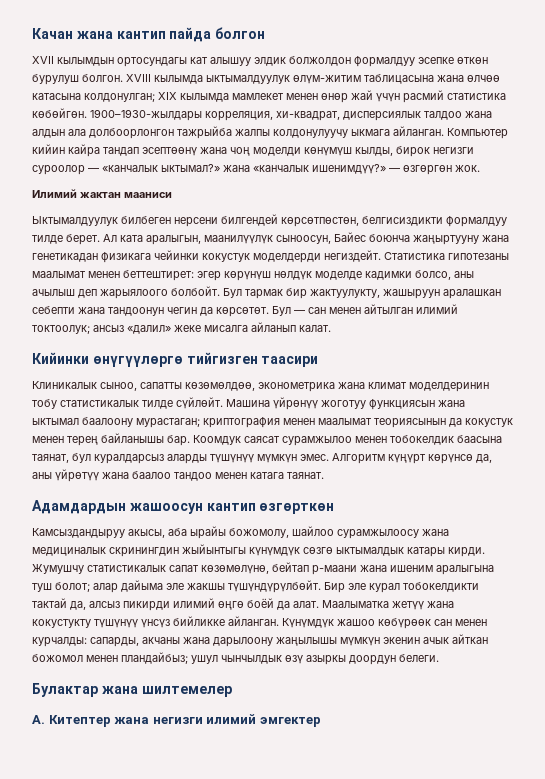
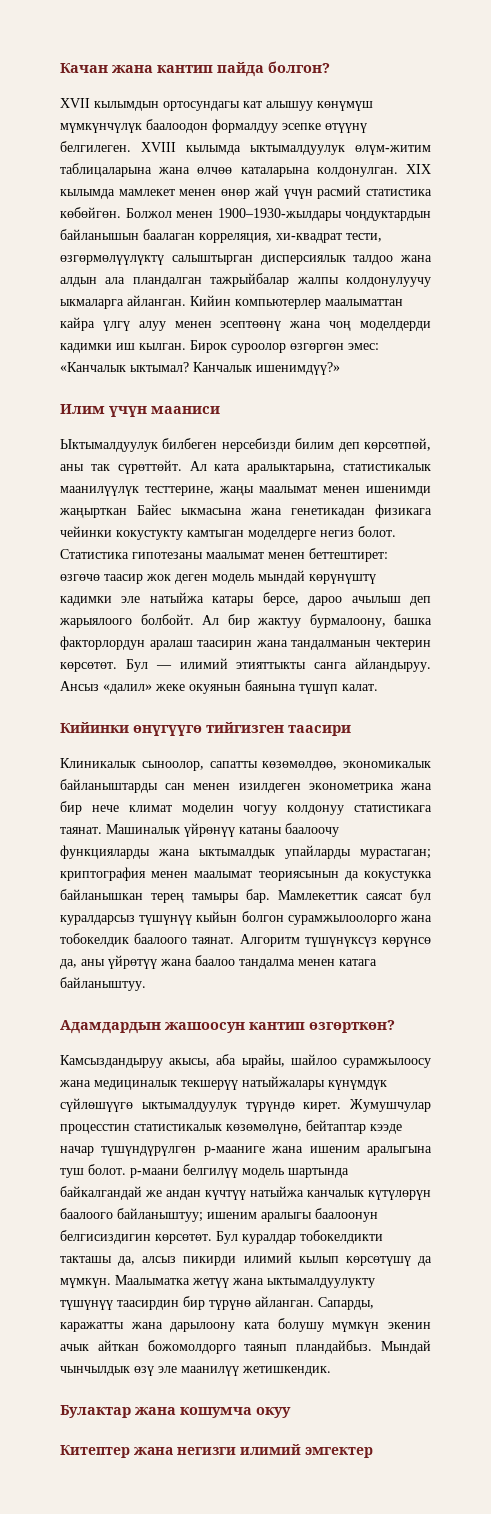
[215,27,266,39] болгон -> [268,61,330,73] болгон?
[254,56,488,67] [32,74,123,85] элдик болжолдон формалдуу эсепке өткөн бурулуш болгон. -> [317,101,373,111] [60,119,367,133] [60,141,131,152] көнүмүш мүмкүнчүлүк баалоодон формалдуу эсепке өтүүнү белгилеген.
[364,74,434,84] таблицасына -> [60,163,152,177] таблицаларына
[32,93,155,102] катасына колдонулган; -> [240,167,398,177] каталарына колдонулган.
[90,109,340,121] 1900–1930-жылдары корреляция, хи-квадрат, -> [125,208,431,221] [60,229,382,243] [60,255,253,265] Болжол менен 1900–1930-жылдары чоңдуктардын байланышын баалаган корреляция, хи-квадрат тести, өзгөрмөлүүлүктү салыштырган
[89,126,508,139] [32,144,474,157] [32,164,480,175] [32,189,172,198] [32,214,507,227] [32,232,509,245] [32,250,381,263] долбоорлонгон тажрыйба жалпы колдонулуучу ыкмага айланган. Компьютер кийин кайра тандап эсептөөнү жана чоң моделди көнүмүш кылды, бирок негизги суроолор — «канчалык ыктымал?» жана «канчалык ишенимдүү?» — өзгөргөн жок. // Илимий жактан мааниси // Ыктымалдуулук билбеген нерсени билгендей көрсөтпөстөн, белгисиздикти формалдуу тилде берет. Ал ката аралыгын, маанилүүлүк сыноосун, Байес боюнча жаңыртууну жана генетикадан физикага чейинки кокустук моделдерди негиздейт. -> [132,273,431,287] [60,295,403,309] [60,317,431,331] [60,340,379,353] [60,362,340,375] [60,404,220,417] [60,438,431,452] [60,460,431,474] [60,486,431,496] [59,504,432,518] [60,526,396,540] пландалган тажрыйбалар жалпы колдонулуучу ыкмаларга айланган. Кийин компьютерлер маалыматтан кайра үлгү алуу менен эсептөөнү жана чоң моделдерди кадимки иш кылган. Бирок суроолор өзгөргөн эмес: «Канчалык ыктымал? Канчалык ишенимдүү?» // Илим үчүн мааниси // Ыктымалдуулук билбеген нерсебизди билим деп көрсөтпөй, аны так сүрөттөйт. Ал ката аралыктарына, статистикалык маанилүүлүк тесттерине, жаңы маалымат менен ишенимди жаңырткан Байес ыкмасына жана генетикадан физикага чейинки кокустукту камтыган моделдерге негиз болот.
[197,270,474,281] [32,286,501,299] [32,304,458,317] [32,322,296,334] эгер көрүнүш нөлдүк моделде кадимки болсо, аны ачылыш деп жарыялоого болбойт. Бул тармак бир жактуулукту, жашыруун аралашкан себепти жана тандоонун чегин да көрсөтөт. Бул — сан менен айтылган илимий токтоолук; ансыз «далил» жеке мисалга айланып -> [60,570,376,584] [60,592,431,606] [59,614,432,628] [60,636,431,650] [60,658,431,672] [60,680,338,694] өзгөчө таасир жок деген модель мындай көрүнүштү кадимки эле натыйжа катары берсе, дароо ачылыш деп жарыялоого болбойт. Ал бир жактуу бурмалоону, башка факторлордун аралаш таасирин жана тандалманын чектерин көрсөтөт. Бул — илимий этияттыкты санга айландыруу. Ансыз «далил» жеке окуянын баянына түшүп
[92,356,183,367] өнүгүүлөргө -> [133,725,202,736] өнүгүүгө
[100,382,137,391] сыноо, -> [141,761,204,771] сыноолор,
[258,382,489,392] [32,397,465,410] [32,417,133,427] эконометрика жана климат моделдеринин тобу статистикалык тилде сүйлөйт. Машина үйрөнүү жоготуу функциясын жана ыктымал баалоону -> [343,761,431,768] [60,779,432,793] [60,801,432,815] [60,823,339,837] [60,845,351,859] экономикалык байланыштарды сан менен изилдеген эконометрика жана бир нече климат моделин чогуу колдонуу статистикага таянат. Машиналык үйрөнүү катаны баалоочу функцияларды жана ыктымалдык упайларды
[465,418,513,427] [32,433,502,446] [32,453,426,464] кокустук менен терең байланышы бар. Коомдук саясат сурамжылоо менен тобокелдик баасына таянат, бул куралдарсыз аларды түшүнүү мүмкүн эмес. Алгоритм күңүрт -> [363,871,432,881] [60,889,431,903] [60,911,432,925] [60,933,377,947] кокустукка байланышкан терең тамыры бар. Мамлекеттик саясат бул куралдарсыз түшүнүү кыйын болгон сурамжылоолорго жана тобокелдик баалоого таянат. Алгоритм түшүнүксүз
[174,472,212,481] тандоо -> [239,959,295,969] тандалма
[287,472,324,479] таянат. -> [60,977,146,991] байланыштуу.
[259,503,335,514] өзгөрткөн -> [309,1020,395,1033] өзгөрткөн?
[190,526,289,539] ырайы божомолу, -> [241,1054,285,1068] ырайы,
[109,544,485,557] [32,562,494,575] [32,580,479,593] [32,598,454,611] [32,616,487,629] [32,634,488,647] [32,652,439,665] скринингдин жыйынтыгы күнүмдүк сөзгө ыктымалдык катары кирди. Жумушчу статистикалык сапат көзөмөлүнө, бейтап p-маани жана ишеним аралыгына туш болот; алар дайыма эле жакшы түшүндүрүлбөйт. Бир эле курал тобокелдикти тактай да, алсыз пикирди илимий өңгө боёй да алат. Маалыматка жетүү жана кокустукту түшүнүү үнсүз бийликке айланган. Күнүмдүк жашоо көбүрөөк сан менен курчалды: сапарды, акчаны жана дарылоону жаңылышы мүмкүн экенин ачык айткан божомол менен пландайбыз; ушул чынчылдык өзү азыркы доордун белеги. -> [181,1076,387,1090] [60,1098,431,1112] [60,1120,402,1134] [60,1146,432,1156] [60,1164,349,1178] [60,1186,431,1200] [60,1208,378,1222] [60,1230,383,1244] [60,1252,432,1266] [60,1275,375,1288] [60,1296,374,1310] [60,1318,431,1332] [60,1340,432,1354] [60,1366,331,1376] текшерүү натыйжалары күнүмдүк сүйлөшүүгө ыктымалдуулук түрүндө кирет. Жумушчулар процесстин статистикалык көзөмөлүнө, бейтаптар кээде начар түшүндүрүлгөн p-мааниге жана ишеним аралыгына туш болот. p-маани белгилүү модель шартында байкалгандай же андан күчтүү натыйжа канчалык күтүлөрүн баалоого байланыштуу; ишеним аралыгы баалоонун белгисиздигин көрсөтөт. Бул куралдар тобокелдикти такташы да, алсыз пикирди илимий кылып көрсөтүшү да мүмкүн. Маалыматка жетүү жана ыктымалдуулукту түшүнүү таасирдин бир түрүнө айланган. Сапарды, каражатты жана дарылоону ката болушу мүмкүн экенин ачык айткан божомолдорго таянып пландайбыз. Мындай чынчылдык өзү эле маанилүү жетишкендик.
[141,686,232,697] [32,715,45,724] шилтемелер // A. -> [180,1407,291,1418] кошумча окуу //

